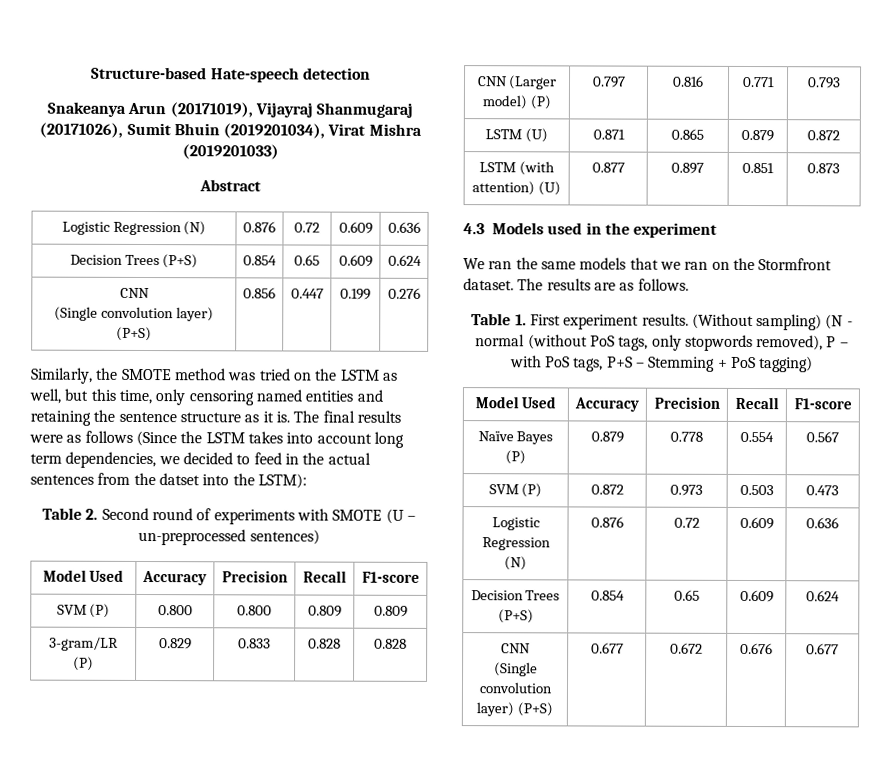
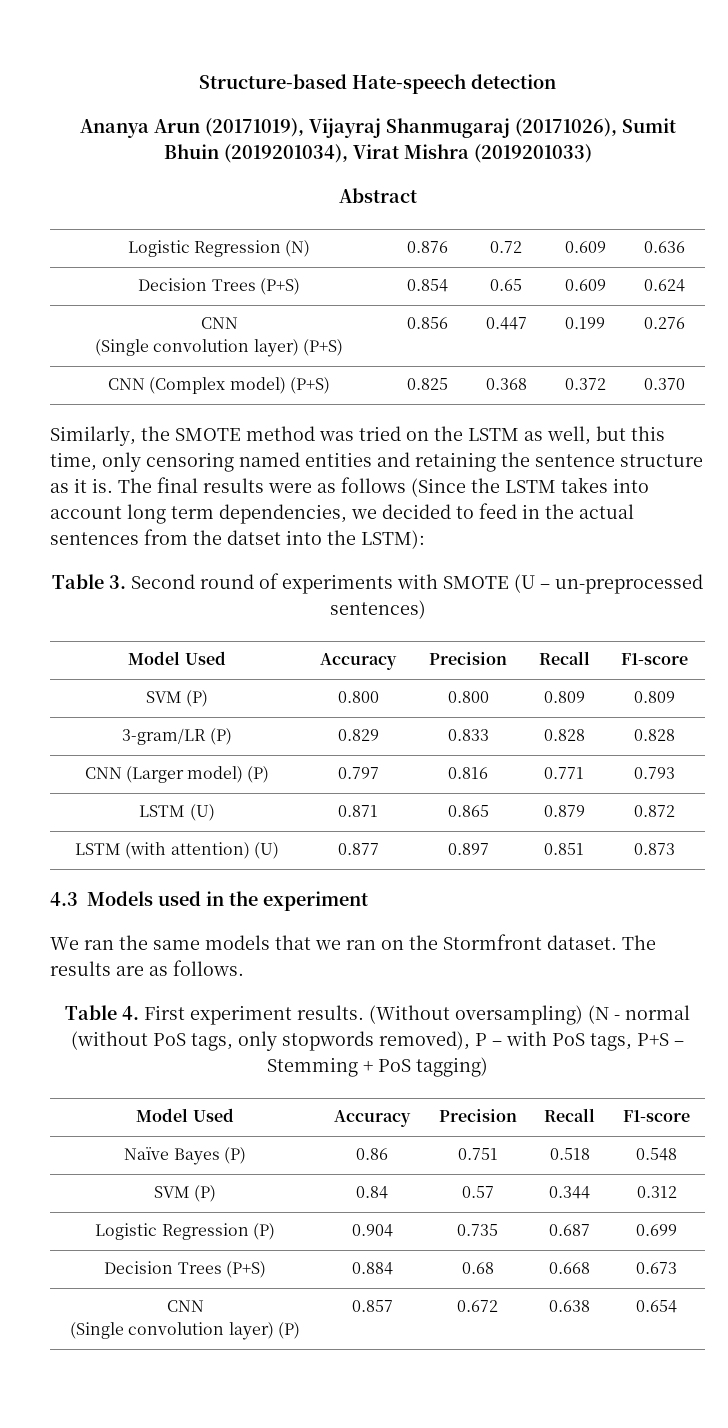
[46,101,126,117] Snakeanya -> [79,119,149,138] Ananya
(421, 293) none -> [108,377,330,394] [406,378,448,390] [485,378,527,390] [564,378,606,390] [644,378,685,390] // CNN (Complex model) (P+S) | 0.825 | 0.368 | 0.372 | 0.370
[85,508,99,520] 2. -> [109,575,126,589] 3.
[514,314,527,326] 1. -> [122,1006,139,1020] 4.
[756,314,823,331] sampling) -> [455,1005,583,1025] oversampling)
[590,431,624,443] [670,431,703,442] [740,431,774,443] [806,431,839,443] [488,483,543,498] [590,484,624,495] [670,484,703,496] [739,484,774,496] [806,485,839,496] [491,517,540,531] [481,537,551,551] [504,556,527,571] [590,516,624,528] [673,517,700,528] [739,516,774,530] [806,517,839,529] [470,590,561,601] [497,609,534,624] [590,590,625,601] [673,589,700,601] [739,589,774,603] [806,590,840,602] [501,643,531,654] [493,662,538,677] [478,682,553,694] [476,702,553,717] [590,642,624,654] 0.879 | 0.778 | 0.554 | 0.567 // SVM (P) | 0.872 | 0.973 | 0.503 | 0.473 // Logistic Regression (N) | 0.876 | 0.72 | 0.609 | 0.636 // Decision Trees (P+S) | 0.854 | 0.65 | 0.609 | 0.624 // CNN // (Single convolution layer) (P+S) | 0.677 -> [356,1148,388,1160] [457,1148,498,1160] [549,1148,590,1160] [636,1148,677,1161] [153,1185,217,1202] [356,1186,388,1199] [461,1186,494,1198] [549,1186,590,1199] [636,1186,677,1198] [95,1223,275,1240] [351,1224,393,1237] [457,1224,498,1236] [549,1224,590,1236] [636,1224,677,1236] [104,1261,266,1278] [351,1262,393,1275] [461,1262,494,1274] [549,1262,590,1274] [636,1262,677,1274] [166,1300,204,1312] [70,1322,300,1340] [351,1300,393,1312] 0.86 | 0.751 | 0.518 | 0.548 // SVM (P) | 0.84 | 0.57 | 0.344 | 0.312 // Logistic Regression (P) | 0.904 | 0.735 | 0.687 | 0.699 // Decision Trees (P+S) | 0.884 | 0.68 | 0.668 | 0.673 // CNN // (Single convolution layer) (P) | 0.857
[740,642,773,655] [806,643,839,655] 0.676 | 0.677 -> [549,1300,590,1312] [636,1300,677,1313] 0.638 | 0.654

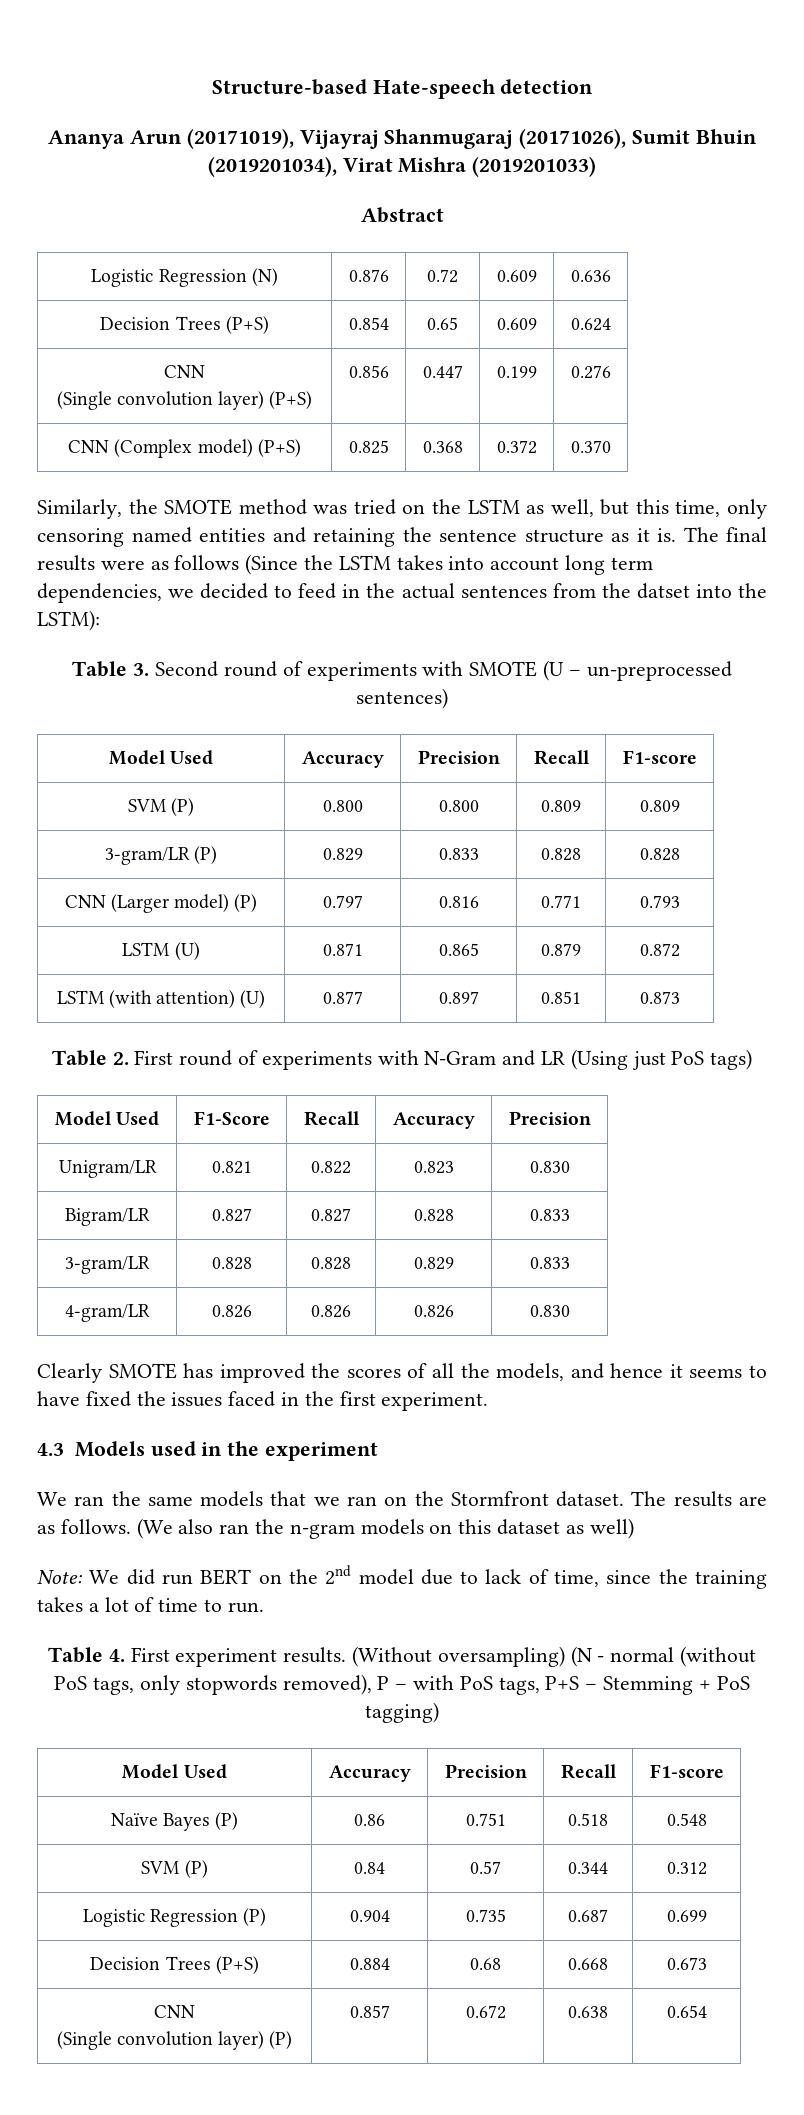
(675, 849) none -> [51,1049,753,1070] [54,1111,160,1126] [193,1111,270,1125] [303,1111,360,1126] [392,1112,475,1129] [508,1111,591,1125] [58,1160,157,1178] [211,1161,252,1174] [311,1161,351,1174] [413,1161,454,1174] [529,1161,570,1173] [65,1208,150,1226] [211,1208,252,1222] [311,1208,351,1222] [413,1209,454,1222] [529,1209,570,1221] [65,1256,150,1274] [211,1257,252,1270] [311,1257,351,1270] [413,1257,454,1270] [529,1257,570,1269] [65,1304,150,1322] [211,1305,252,1318] [311,1305,351,1318] [413,1305,454,1318] [529,1305,570,1317] [37,1363,767,1383] [37,1391,489,1411] // Table 2. First round of experiments with N-Gram and LR (Using just PoS tags) // Model Used | F1-Score | Recall | Accuracy | Precision // Unigram/LR | 0.821 | 0.822 | 0.823 | 0.830 // Bigram/LR | 0.827 | 0.827 | 0.828 | 0.833 // 3-gram/LR | 0.828 | 0.828 | 0.829 | 0.833 // 4-gram/LR | 0.826 | 0.826 | 0.826 | 0.830 // Clearly SMOTE has improved the scores of all the models, and hence it seems to have fixed the issues faced in the first experiment.
(244, 968) none -> [136,1518,634,1539] [37,1565,767,1589] [37,1597,264,1613] (We also ran the n-gram models on this dataset as well) // Note: We did run BERT on the 2nd model due to lack of time, since the training takes a lot of time to run.

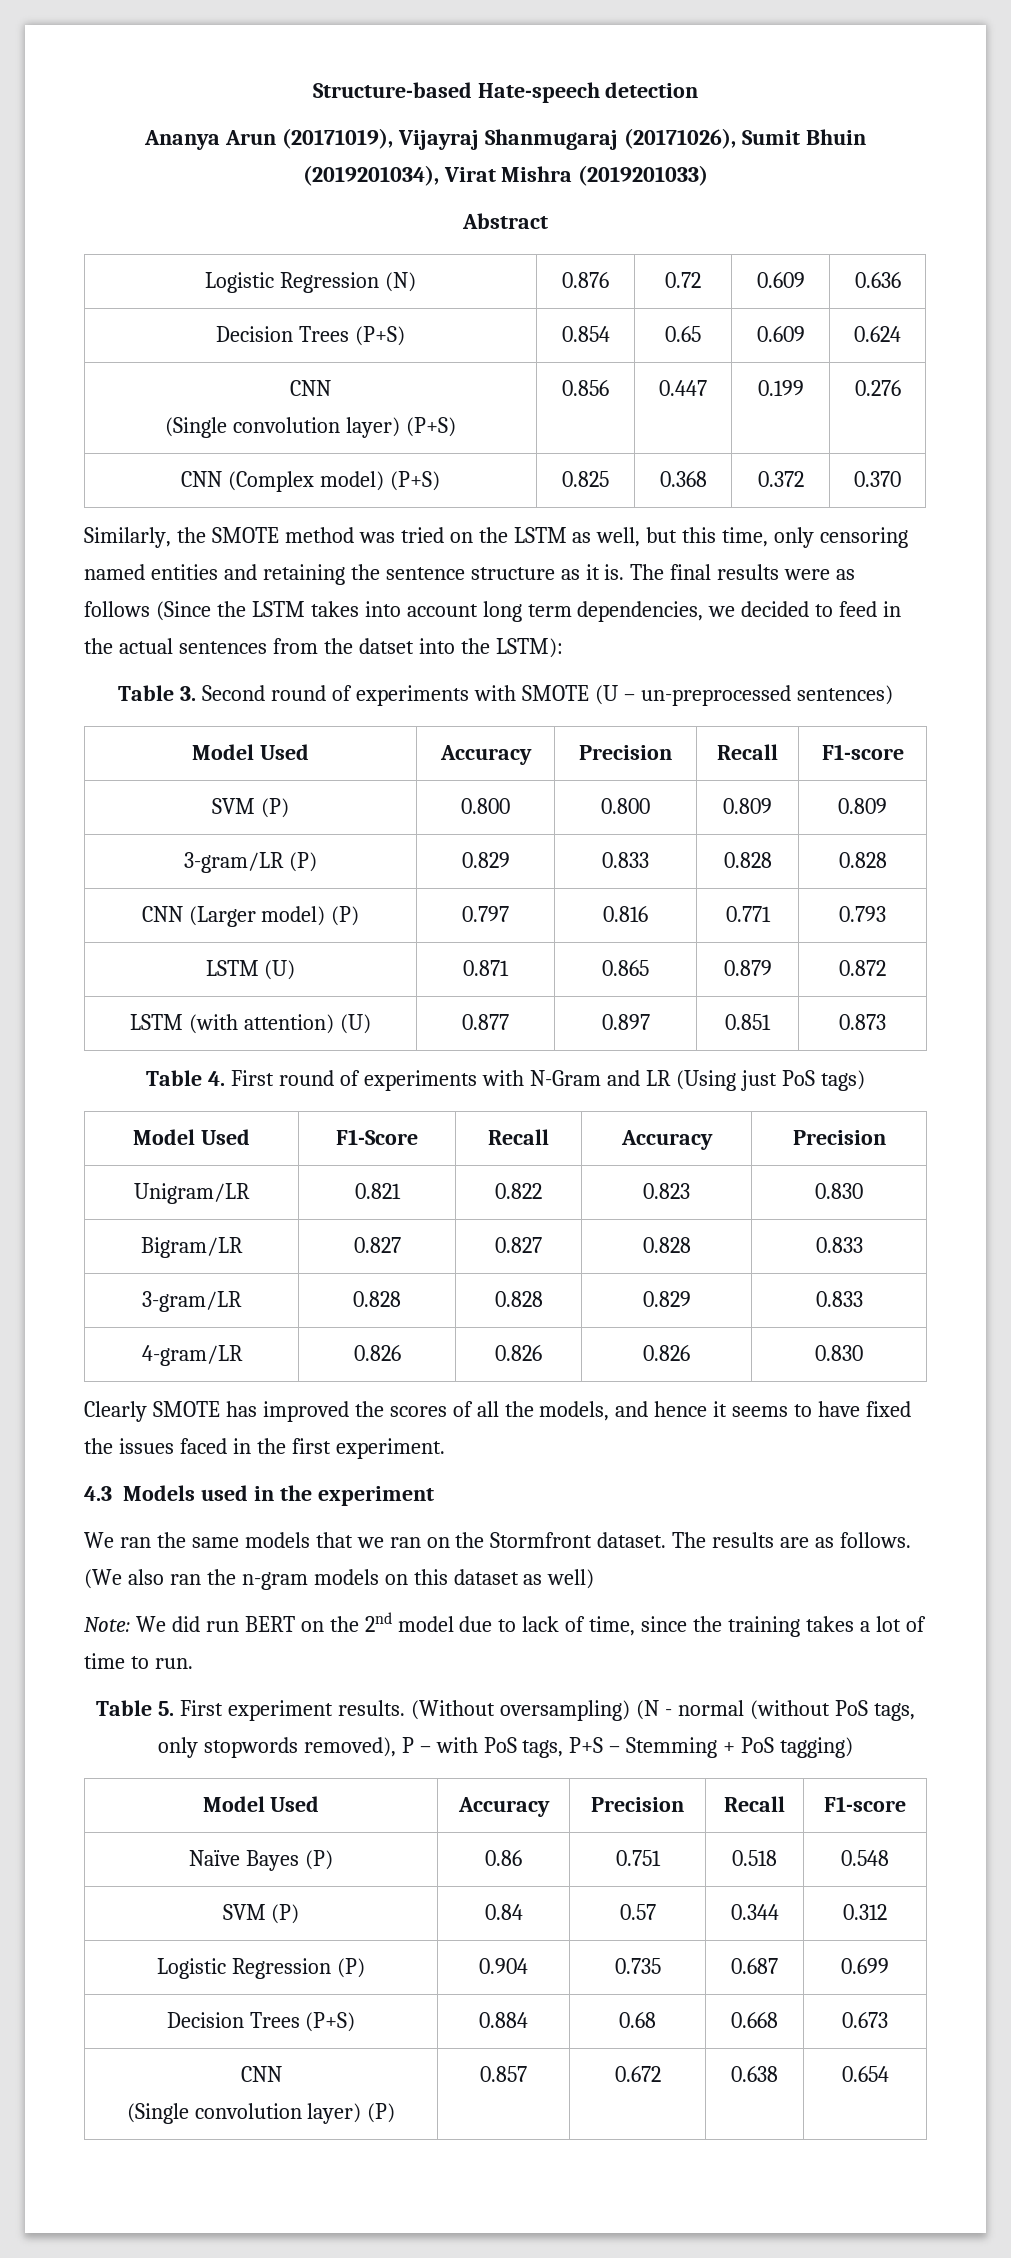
[112,1052,129,1065] 2. -> [208,1071,226,1086] 4.
[108,1649,125,1662] 4. -> [158,1701,175,1716] 5.

